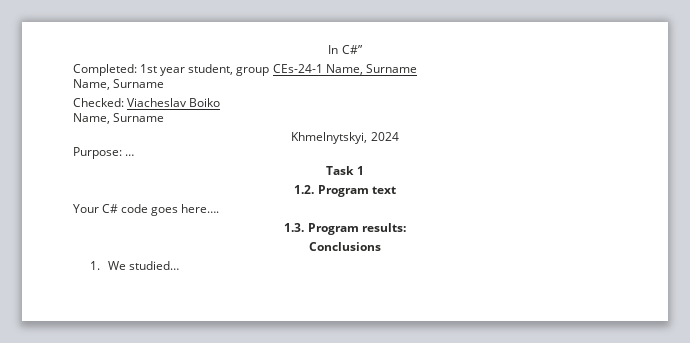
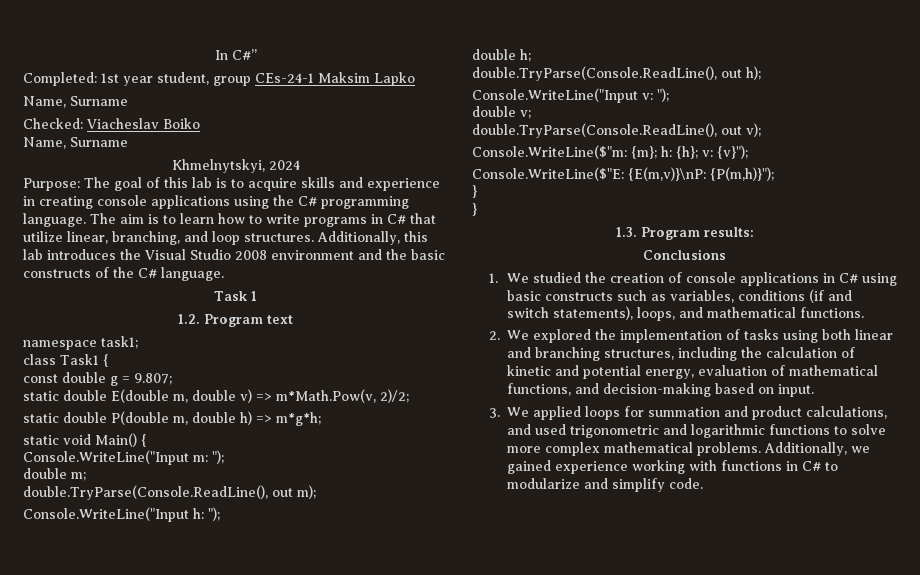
[325,64,417,75] Name, Surname -> [318,72,415,86] Maksim Lapko
[125,154,135,156] … -> [84,177,440,191] [23,195,409,209] [23,213,436,227] [23,231,428,245] [23,249,445,260] [23,267,224,281] The goal of this lab is to acquire skills and experience in creating console applications using the C# programming language. The aim is to learn how to write programs in C# that utilize linear, branching, and loop structures. Additionally, this lab introduces the Visual Studio 2008 environment and the basic constructs of the C# language.
[73,204,220,216] Your C# code goes here…. -> [23,336,138,350] [23,354,109,367] [23,372,172,386] [23,389,409,403] [23,411,321,426] [23,433,147,447] [23,450,224,465] [23,468,86,481] [23,485,316,500] [23,507,220,522] [472,49,531,62] [472,66,761,81] [472,88,669,103] [472,106,531,119] [472,123,761,138] [472,145,748,159] [472,167,774,181] [472,185,477,198] [472,203,477,216] namespace task1; // class Task1 { // const double g = 9.807; // static double E(double m, double v) => m*Math.Pow(v, 2)/2; // static double P(double m, double h) => m*g*h; // static void Main() { // Console.WriteLine("Input m: "); // double m; // double.TryParse(Console.ReadLine(), out m); // Console.WriteLine("Input h: "); // double h; // double.TryParse(Console.ReadLine(), out h); // Console.WriteLine("Input v: "); // double v; // double.TryParse(Console.ReadLine(), out v); // Console.WriteLine($"m: {m}; h: {h}; v: {v}"); // Console.WriteLine($"E: {E(m,v)}\nP: {P(m,h)}"); // } // }
[128,261,179,270] studied… -> [532,272,897,286] [506,289,852,303] [506,306,864,321] [489,329,894,343] [507,347,856,361] [507,365,879,379] [507,383,815,397] [489,406,888,420] [507,424,887,438] [507,442,871,456] [507,460,839,474] [507,478,704,492] studied the creation of console applications in C# using basic constructs such as variables, conditions (if and switch statements), loops, and mathematical functions. // 2. We explored the implementation of tasks using both linear and branching structures, including the calculation of kinetic and potential energy, evaluation of mathematical functions, and decision-making based on input. // 3. We applied loops for summation and product calculations, and used trigonometric and logarithmic functions to solve more complex mathematical problems. Additionally, we gained experience working with functions in C# to modularize and simplify code.

